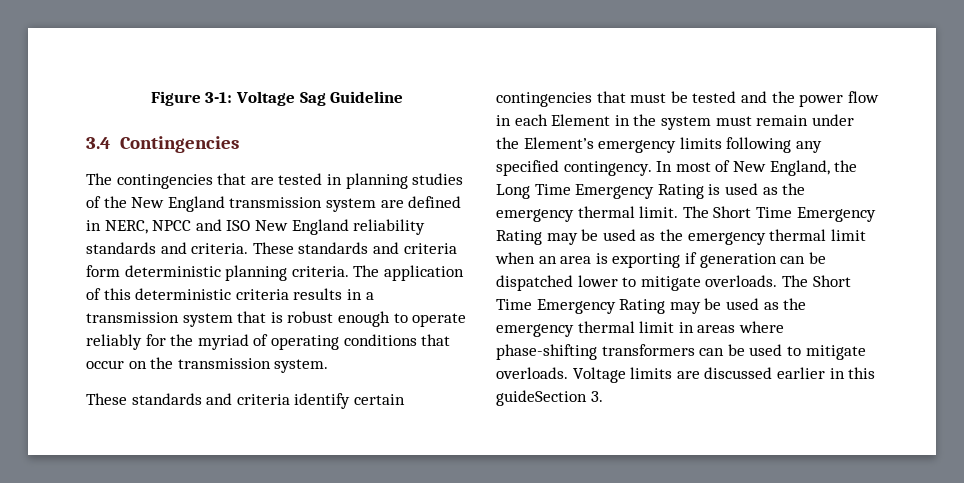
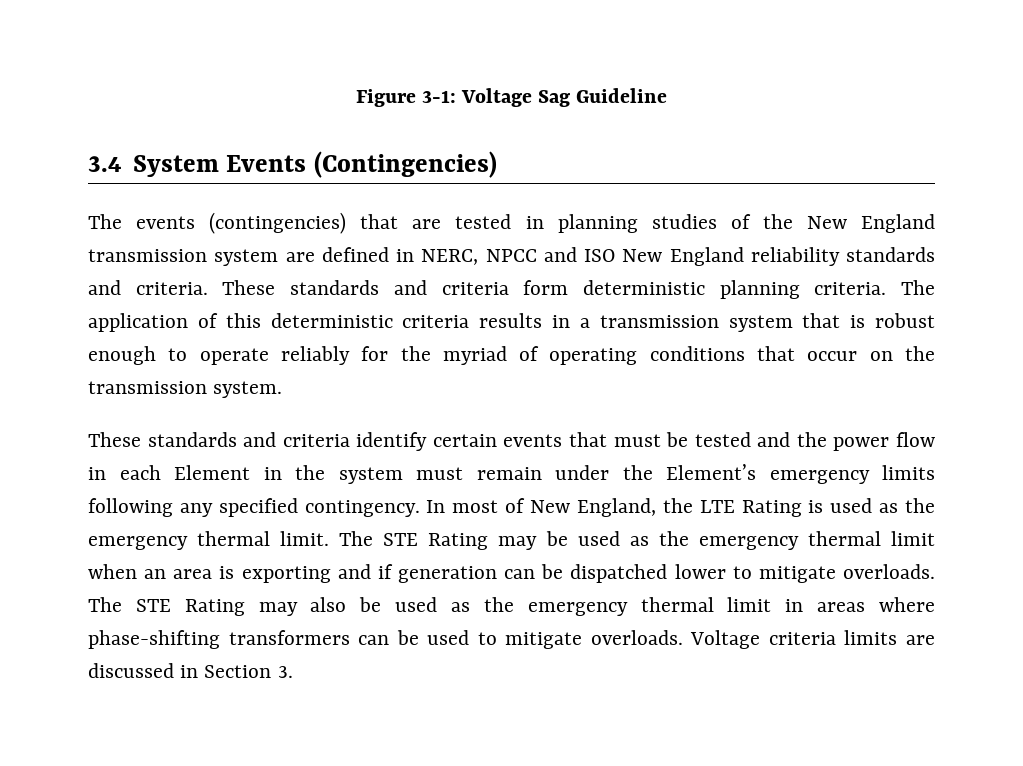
[119,136,239,153] [86,173,213,189] Contingencies // The contingencies -> [132,151,498,178] [88,212,347,234] System Events (Contingencies) // The events (contingencies)
[496,92,592,107] contingencies -> [503,434,563,447] events
[496,184,655,199] Long Time Emergency -> [699,500,735,513] LTE
[713,206,876,222] Short Time Emergency -> [383,533,419,546] STE
(681, 260) none -> [337,564,371,579] and
[812,275,851,287] [496,299,701,314] Short Time Emergency Rating may -> [135,597,347,616] STE Rating may also
(626, 375) none -> [768,632,836,645] criteria
[776,367,876,379] [496,390,587,406] earlier in this guideSection -> [180,665,272,678] in Section

